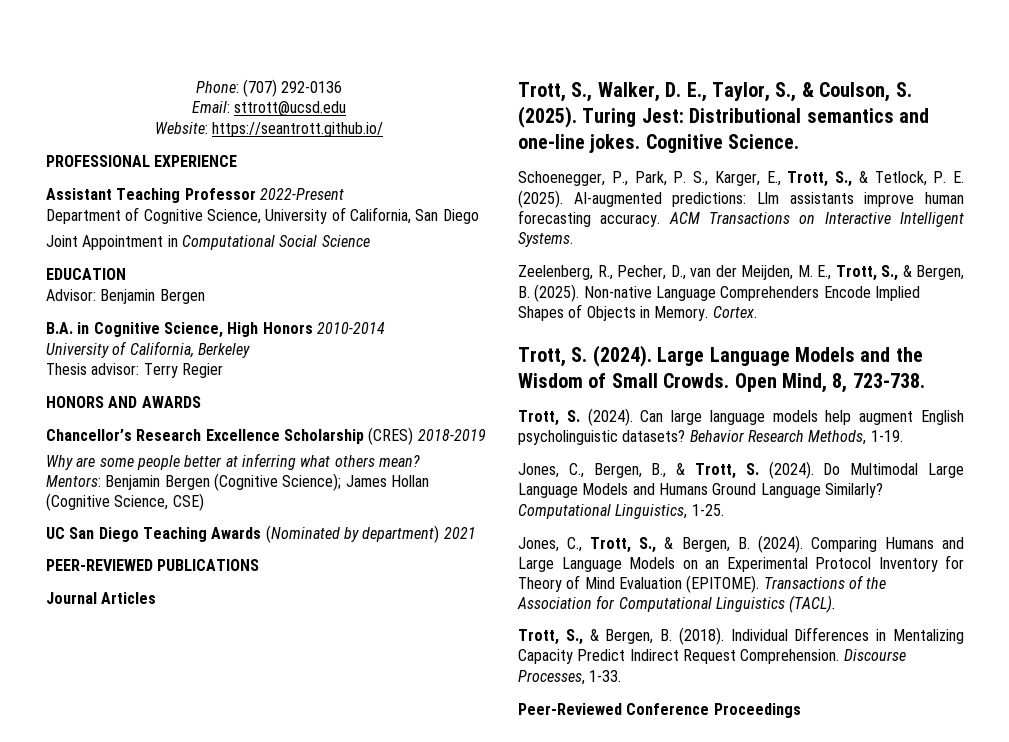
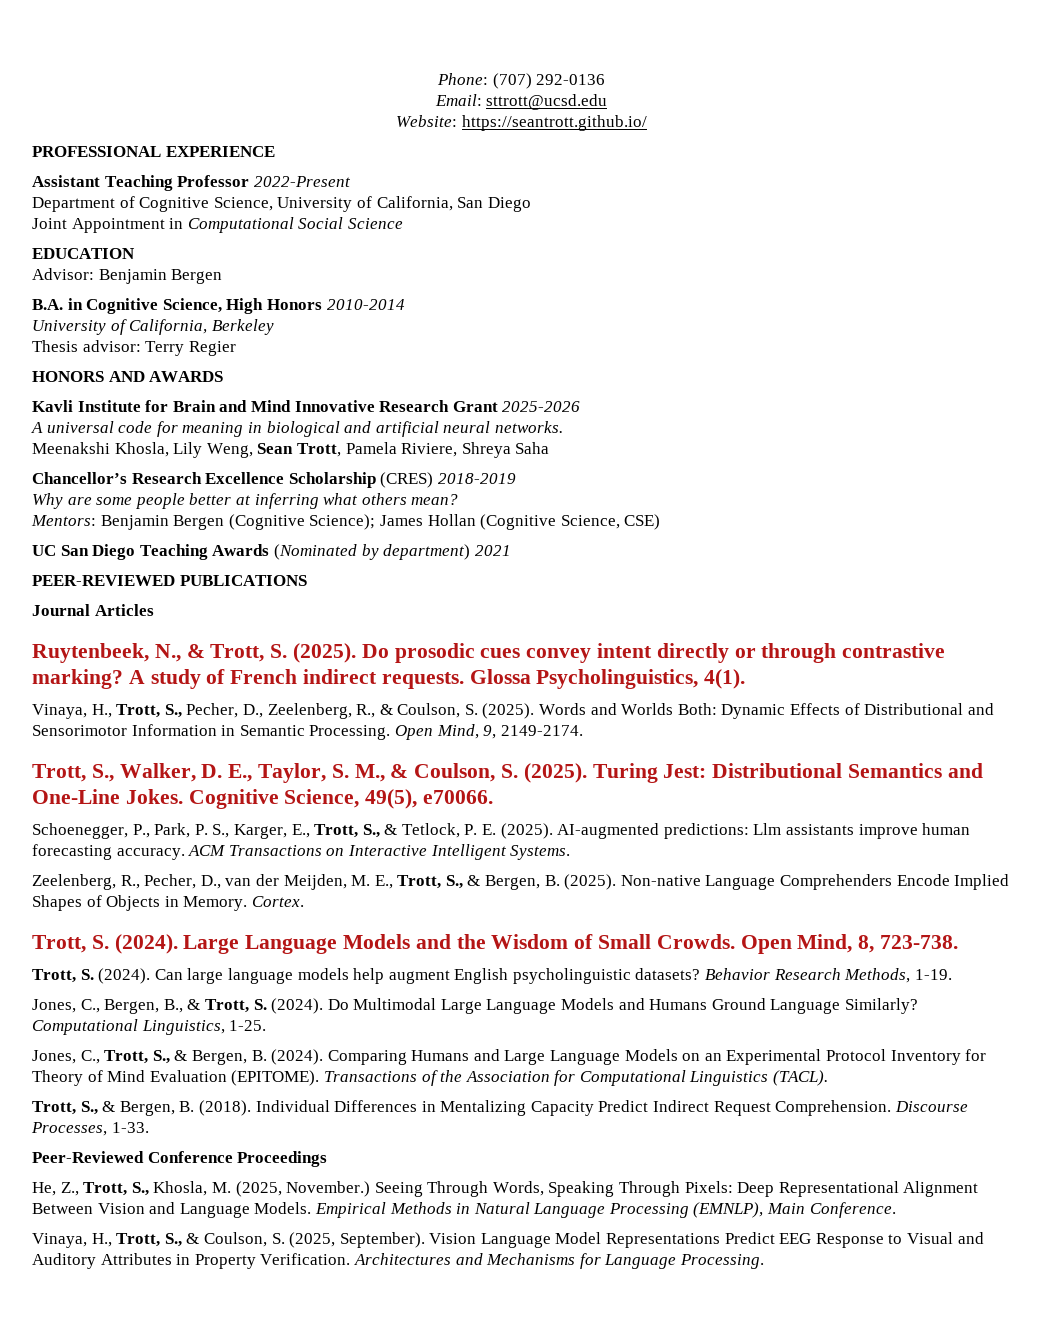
(201, 402) none -> [32,400,581,412] [31,421,563,437] [32,442,550,458] // Kavli Institute for Brain and Mind Innovative Research Grant 2025-2026 // A universal code for meaning in biological and artificial neural networks. // Meenakshi Khosla, Lily Weng, Sean Trott, Pamela Riviere, Shreya Saha
(157, 598) none -> [32,643,946,663] [32,669,746,689] [32,703,994,719] [32,724,583,740] // Ruytenbeek, N., & Trott, S. (2025). Do prosodic cues convey intent directly or through contrastive marking? A study of French indirect requests. Glossa Psycholinguistics, 4(1). // Vinaya, H., Trott, S., Pecher, D., Zeelenberg, R., & Coulson, S. (2025). Words and Worlds Both: Dynamic Effects of Distributional and Sensorimotor Information in Semantic Processing. Open Mind, 9, 2149-2174.
[775,82,797,102] S., -> [331,764,385,782] S. M.,
[806,108,929,123] [518,134,800,153] semantics and one-line jokes. Cognitive Science. -> [848,763,983,778] [32,789,494,809] Semantics and One‐Line Jokes. Cognitive Science, 49(5), e70066.
(801, 710) none -> [32,1181,979,1197] [32,1202,896,1218] [32,1232,984,1248] [32,1253,764,1269] // He, Z., Trott, S., Khosla, M. (2025, November.) Seeing Through Words, Speaking Through Pixels: Deep Representational Alignment Between Vision and Language Models. Empirical Methods in Natural Language Processing (EMNLP), Main Conference. // Vinaya, H., Trott, S., & Coulson, S. (2025, September). Vision Language Model Representations Predict EEG Response to Visual and Auditory Attributes in Property Verification. Architectures and Mechanisms for Language Processing.

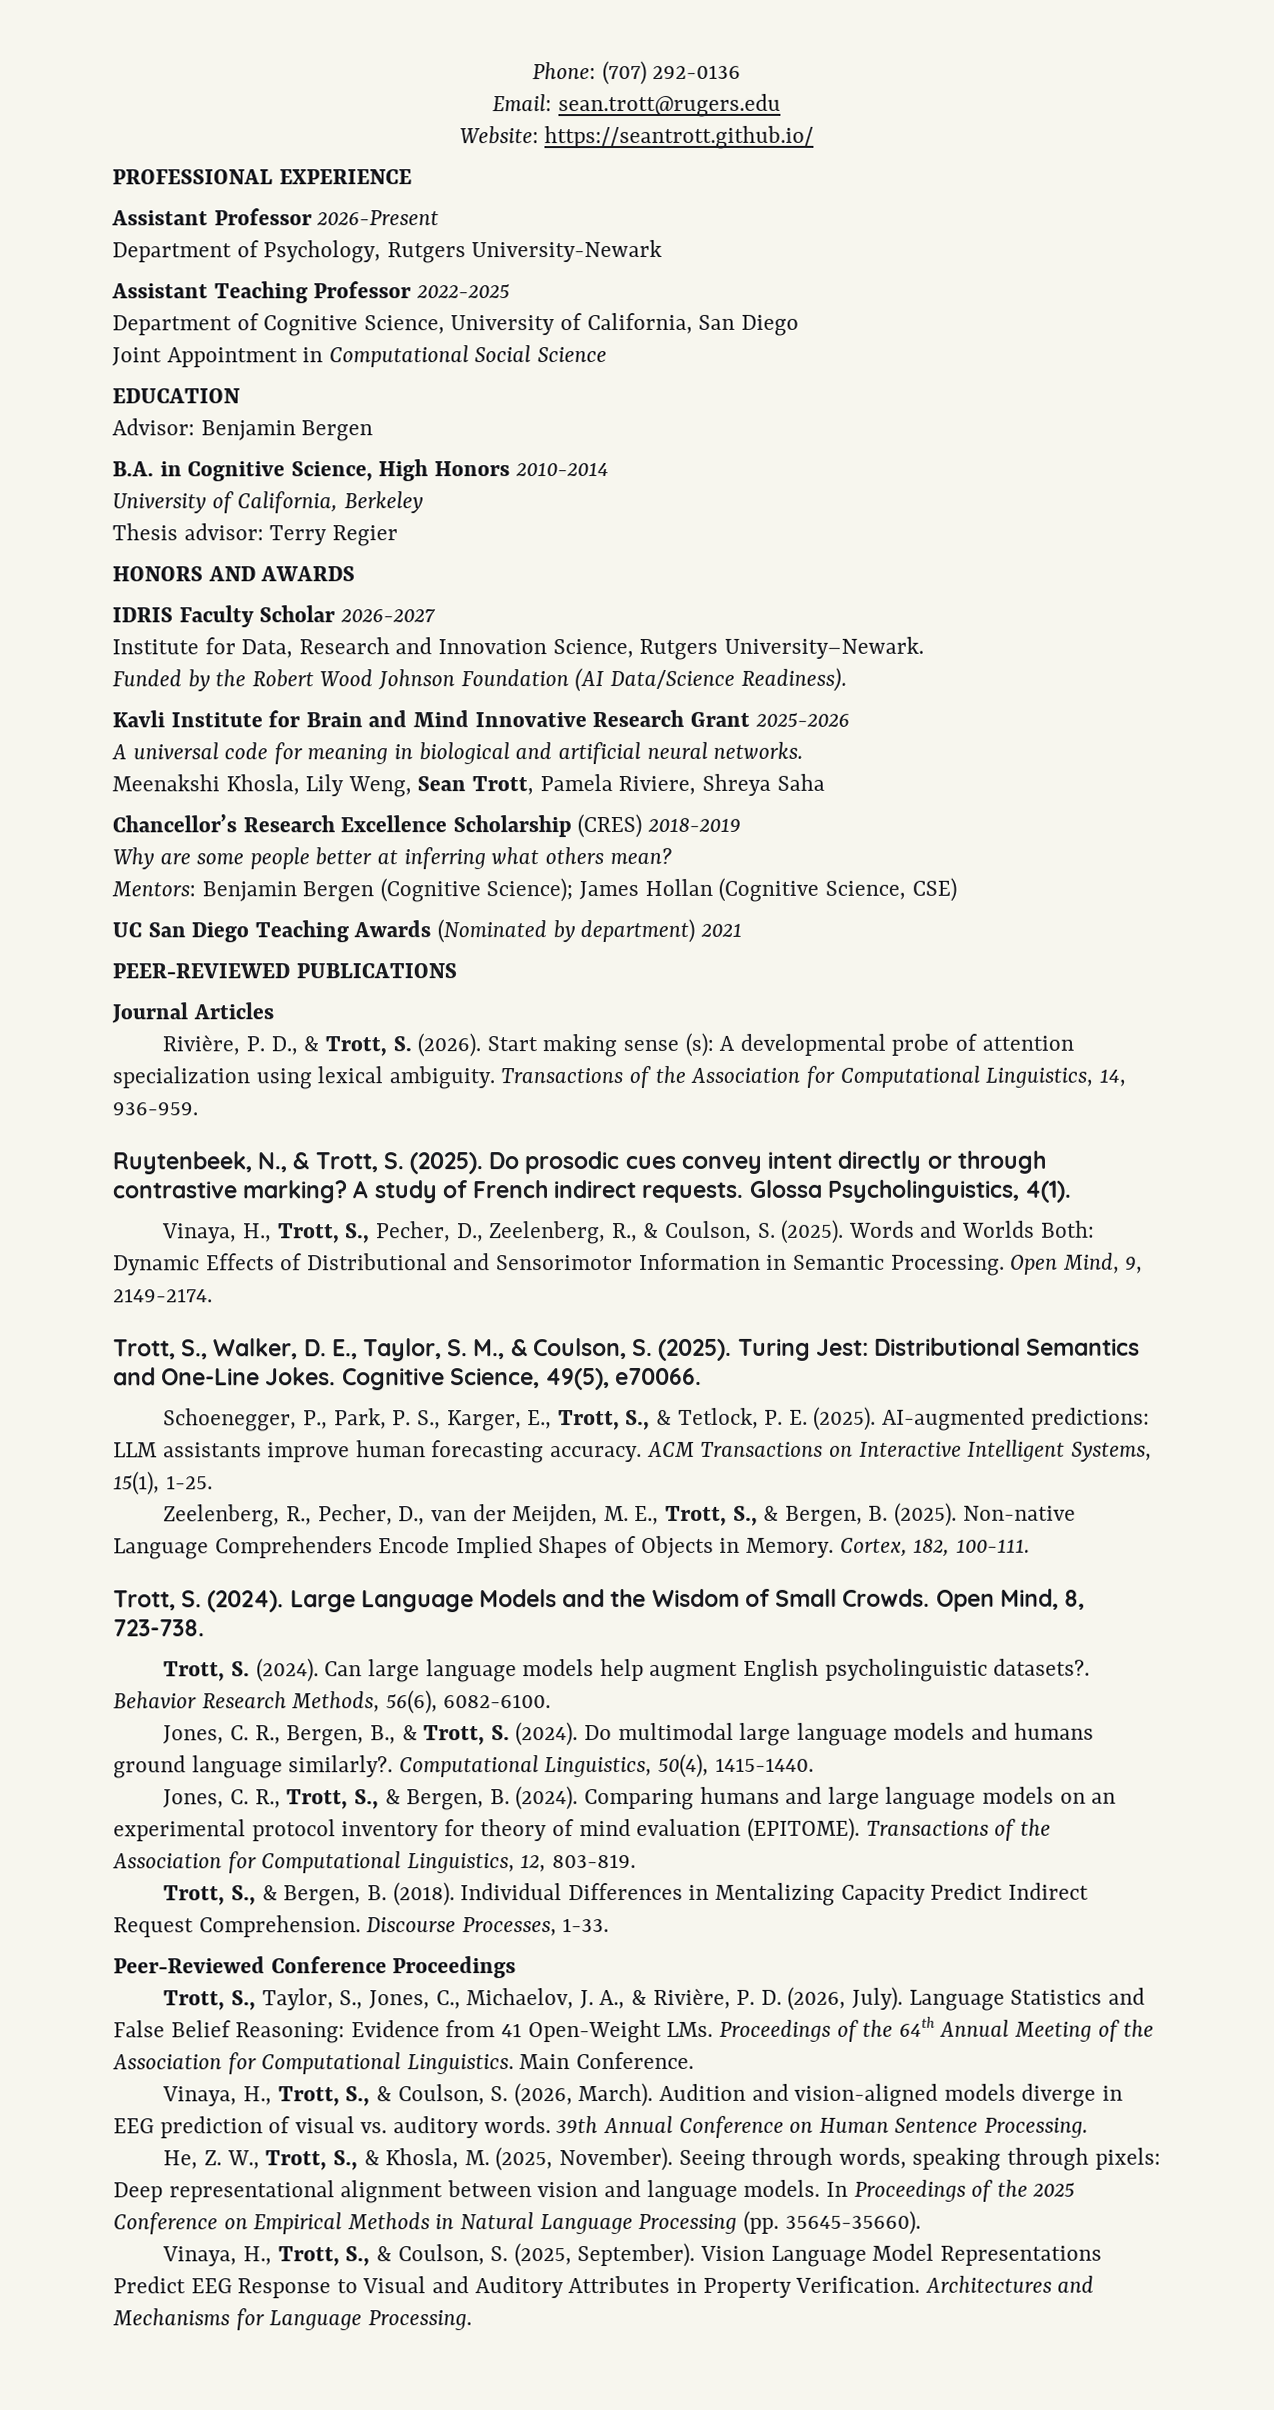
[486,94,608,110] sttrott@ucsd.edu -> [557,93,781,118] sean.trott@rugers.edu
(275, 151) none -> [111,208,440,226] [112,239,663,264] // Assistant Professor 2026-Present // Department of Psychology, Rutgers University-Newark
[253,176,351,187] 2022-Present -> [415,284,510,299] 2022-2025
(224, 376) none -> [112,605,436,628] [112,636,924,660] [112,667,847,693] // IDRIS Faculty Scholar 2026-2027 // Institute for Data, Research and Innovation Science, Rutgers University–Newark. // Funded by the Robert Wood Johnson Foundation (AI Data/Science Readiness).
(154, 610) none -> [162,1032,1074,1058] [112,1065,1126,1090] [112,1102,198,1116] // Rivière, P. D., & Trott, S. (2026). Start making sense (s): A developmental probe of attention specialization using lexical ambiguity. Transactions of the Association for Computational Linguistics, 14, 936-959.
[753,823,782,835] Llm -> [113,1442,158,1458] LLM
[510,845,571,860] Systems. -> [1070,1441,1152,1462] [113,1471,213,1496] Systems, 15(1), 1-25.
[251,896,304,907] Cortex. -> [839,1537,1030,1557] Cortex, 182, 100-111.
[635,968,701,980] datasets? -> [993,1658,1091,1676] datasets?.
[914,969,952,980] [32,999,100,1013] 1-19. // Jones, C., -> [385,1690,552,1715] [163,1725,281,1745] 56(6), 6082-6100. // Jones, C. R.,
[353,998,919,1014] [32,1019,267,1035] [32,1050,100,1064] Multimodal Large Language Models and Humans Ground Language Similarly? Computational Linguistics, 1-25. // Jones, C., -> [617,1722,1094,1746] [113,1753,814,1779] [163,1789,281,1809] multimodal large language models and humans ground language similarly?. Computational Linguistics, 50(4), 1415-1440. // Jones, C. R.,
[411,1049,987,1065] [32,1070,227,1086] Humans and Large Language Models on an Experimental Protocol Inventory for Theory of Mind Evaluation -> [699,1786,1117,1810] [113,1818,742,1842] humans and large language models on an experimental protocol inventory for theory of mind evaluation
[689,1070,829,1086] Linguistics (TACL). -> [406,1853,637,1874] Linguistics, 12, 803-819.
[32,1181,979,1197] [32,1202,312,1218] He, Z., Trott, S., Khosla, M. (2025, November.) Seeing Through Words, Speaking Through Pixels: Deep Representational Alignment Between Vision and Language Models. -> [163,1986,1145,2011] [113,2016,1155,2044] [112,2051,695,2075] [162,2082,1124,2108] [113,2115,1088,2139] [163,2146,1161,2172] [113,2179,1076,2204] [113,2212,248,2235] Trott, S., Taylor, S., Jones, C., Michaelov, J. A., & Rivière, P. D. (2026, July). Language Statistics and False Belief Reasoning: Evidence from 41 Open-Weight LMs. Proceedings of the 64th Annual Meeting of the Association for Computational Linguistics. Main Conference. // Vinaya, H., Trott, S., & Coulson, S. (2026, March). Audition and vision-aligned models diverge in EEG prediction of visual vs. auditory words. 39th Annual Conference on Human Sentence Processing. // He, Z. W., Trott, S., & Khosla, M. (2025, November). Seeing through words, speaking through pixels: Deep representational alignment between vision and language models. In Proceedings of the 2025 Conference on
[693,1202,896,1218] (EMNLP), Main Conference. -> [742,2210,921,2235] (pp. 35645-35660).

